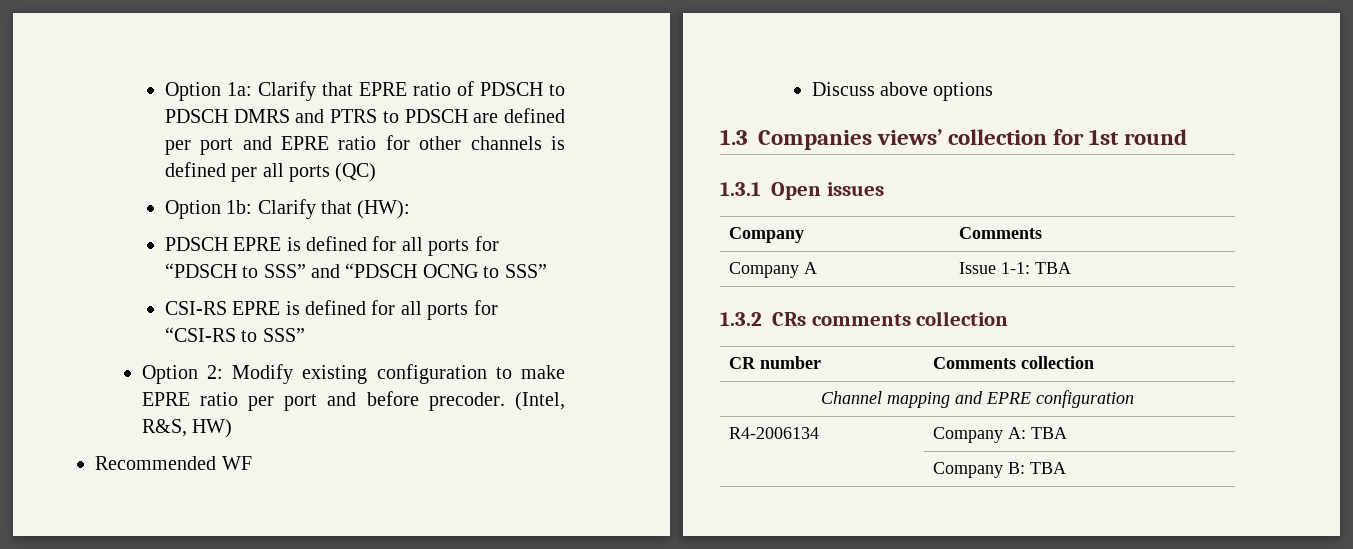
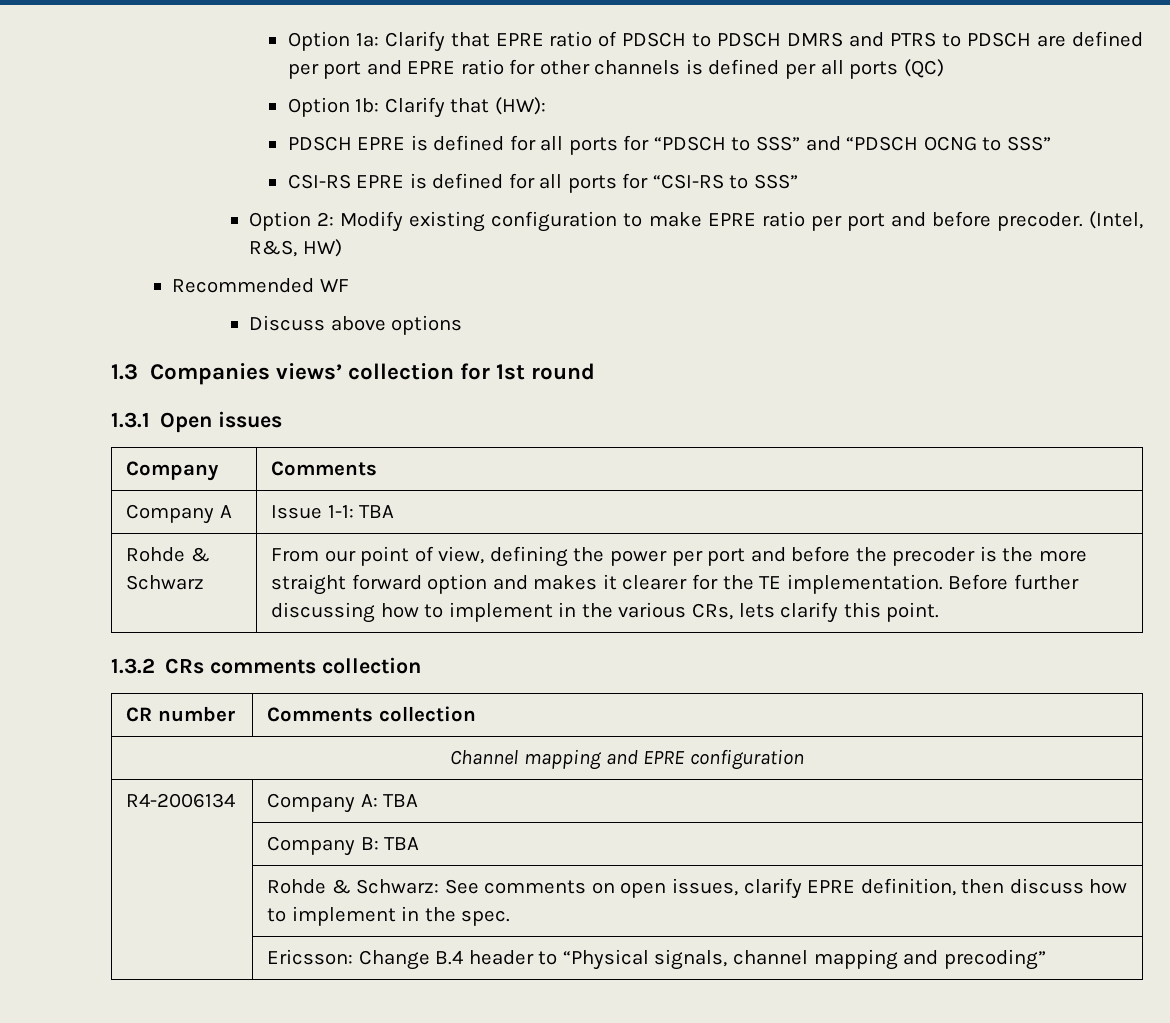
(1071, 268) none -> [126,547,210,562] [126,575,205,590] [271,546,1087,567] [271,574,1079,595] [271,602,940,623] // Rohde & Schwarz | From our point of view, defining the power per port and before the precoder is the more straight forward option and makes it clearer for the TE implementation. Before further discussing how to implement in the various CRs, lets clarify this point.
(1066, 468) none -> [267,878,1128,899] [267,906,511,926] [267,949,1046,970] // | Rohde & Schwarz: See comments on open issues, clarify EPRE definition, then discuss how to implement in the spec. // | Ericsson: Change B.4 header to “Physical signals, channel mapping and precoding”

